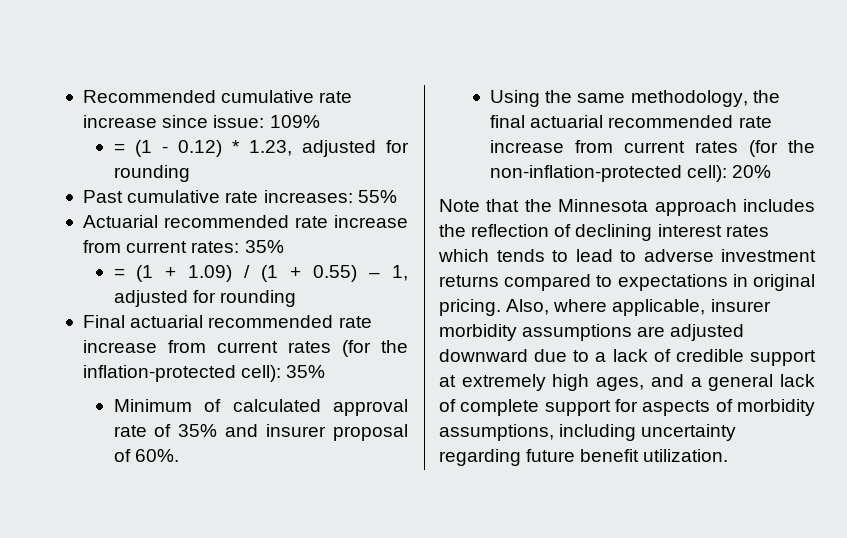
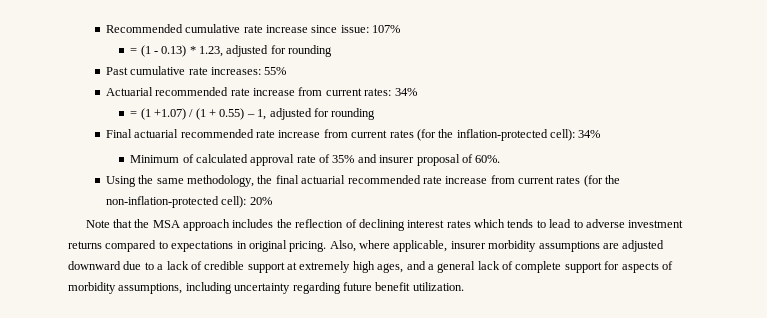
[269,115,320,128] 109% -> [372,25,401,33] 107%
[177,140,222,157] 0.12) -> [161,45,187,57] 0.13)
[244,240,284,253] [113,265,233,282] 35% // = (1 + 1.09) -> [394,88,417,96] [130,108,186,120] 34% // = (1 +1.07)
[286,365,326,378] 35% -> [578,130,601,138] 34%
[558,199,649,212] Minnesota -> [152,220,180,228] MSA

